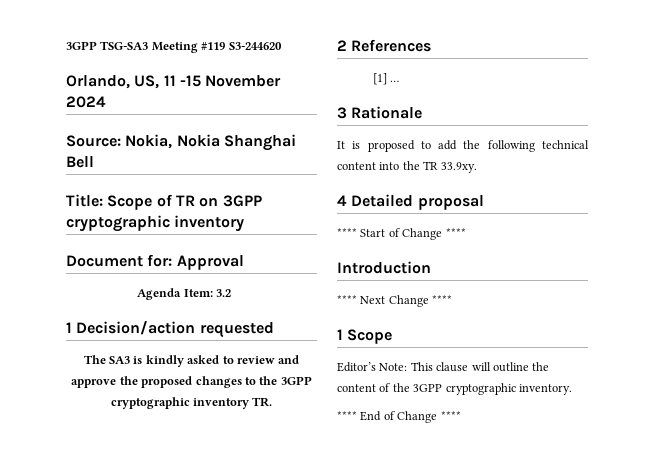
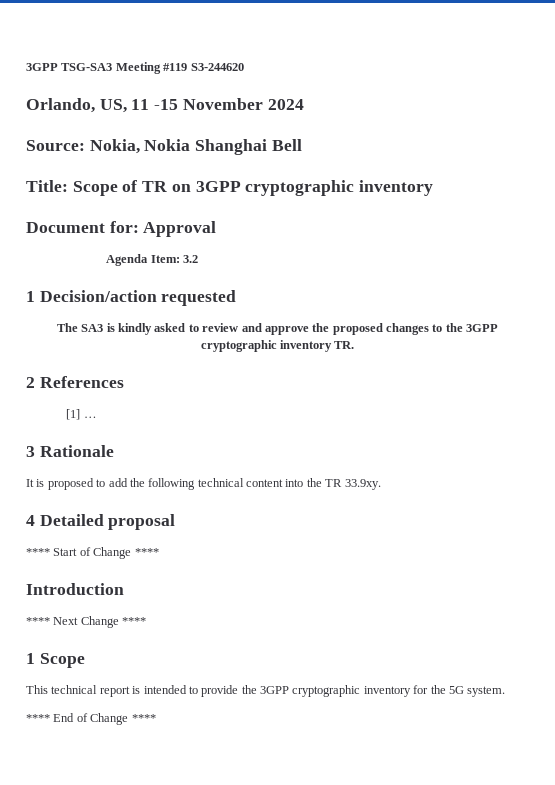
[337,362,550,372] [337,383,572,395] Editor’s Note: This clause will outline the content of the 3GPP cryptographic inventory. -> [26,685,506,697] This technical report is intended to provide the 3GPP cryptographic inventory for the 5G system.

